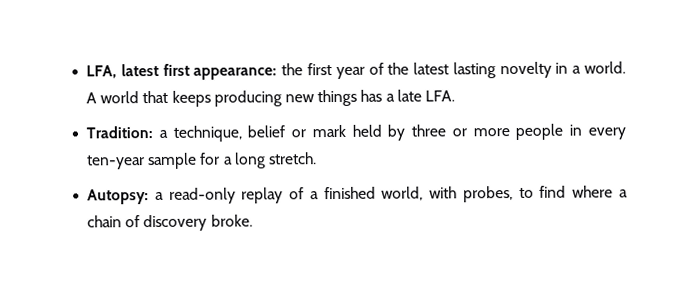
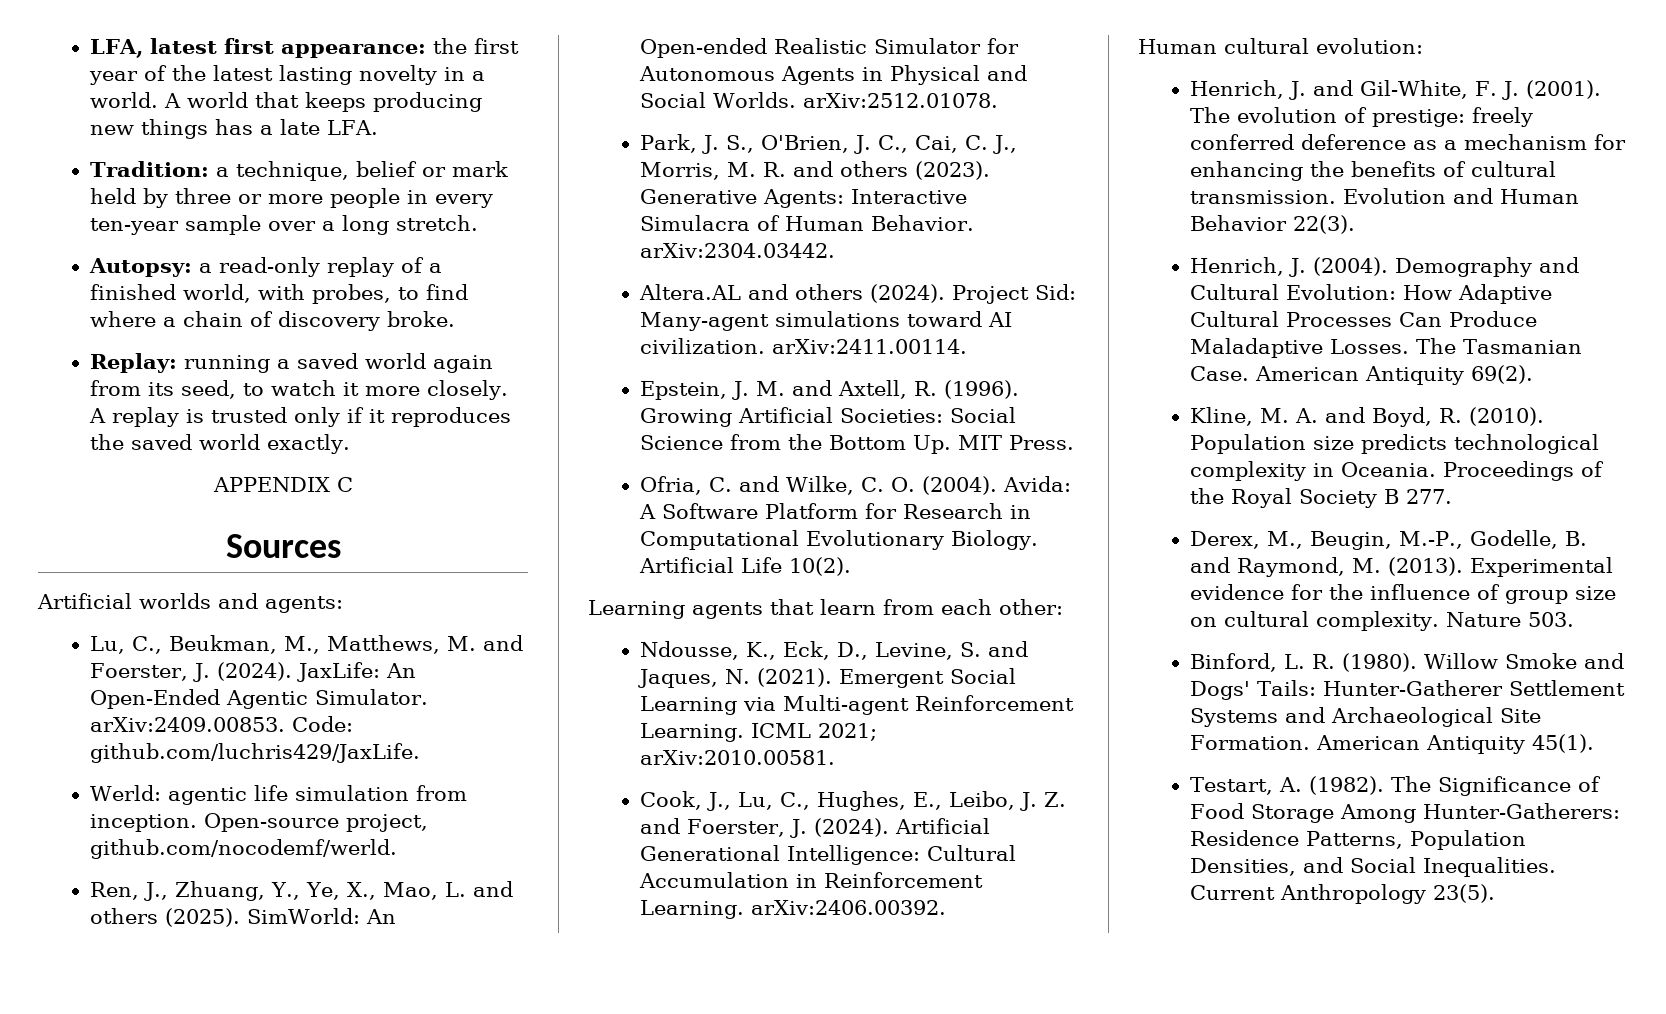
[200,152,221,165] for -> [268,221,317,231] over
(253, 220) none -> [90,353,494,373] [90,380,509,400] [89,407,512,427] [90,434,351,454] [212,477,353,492] [225,534,341,558] [37,593,343,613] [90,635,524,654] [90,662,417,682] [90,689,429,709] [90,716,354,732] [90,743,421,763] [90,785,468,805] [90,813,429,832] [90,839,398,859] [90,881,514,901] [90,908,397,927] [640,38,1020,58] [639,65,1028,85] [640,92,999,108] [640,134,1018,154] [640,161,991,180] [640,189,968,208] [640,215,975,231] [640,243,836,258] [639,284,1077,304] [640,311,1013,331] [640,338,968,354] [640,380,1020,400] [640,407,1017,427] [640,434,1075,454] [640,476,1072,495] [639,503,1032,519] [640,530,1039,550] [639,557,852,576] [588,599,1063,619] [640,641,1029,660] [638,668,1017,688] [640,695,1075,715] [640,723,878,742] [640,750,836,765] [640,791,1067,811] [640,818,991,838] [640,845,1017,865] [639,872,984,888] [640,900,947,919] [1138,38,1423,54] [1190,80,1602,100] [1190,107,1534,127] [1190,134,1627,150] [1190,161,1557,181] [1190,188,1580,204] [1190,215,1356,234] [1190,257,1580,277] [1190,284,1553,304] [1190,311,1538,327] [1190,338,1583,358] [1190,365,1534,385] [1190,407,1545,427] [1190,434,1600,454] [1190,461,1605,481] [1190,488,1453,508] [1190,530,1588,550] [1190,557,1614,577] [1190,584,1617,604] [1190,611,1575,631] [1190,653,1625,672] [1190,680,1626,700] [1190,707,1542,727] [1190,734,1595,754] [1190,776,1602,796] [1190,803,1621,823] [1190,830,1527,850] [1190,857,1557,877] [1190,884,1496,904] // Replay: running a saved world again from its seed, to watch it more closely. A replay is trusted only if it reproduces the saved world exactly. // APPENDIX C // Sources // Artificial worlds and agents: // Lu, C., Beukman, M., Matthews, M. and Foerster, J. (2024). JaxLife: An Open-Ended Agentic Simulator. arXiv:2409.00853. Code: github.com/luchris429/JaxLife. // Werld: agentic life simulation from inception. Open-source project, github.com/nocodemf/werld. // Ren, J., Zhuang, Y., Ye, X., Mao, L. and others (2025). SimWorld: An Open-ended Realistic Simulator for Autonomous Agents in Physical and Social Worlds. arXiv:2512.01078. // Park, J. S., O'Brien, J. C., Cai, C. J., Morris, M. R. and others (2023). Generative Agents: Interactive Simulacra of Human Behavior. arXiv:2304.03442. // Altera.AL and others (2024). Project Sid: Many-agent simulations toward AI civilization. arXiv:2411.00114. // Epstein, J. M. and Axtell, R. (1996). Growing Artificial Societies: Social Science from the Bottom Up. MIT Press. // Ofria, C. and Wilke, C. O. (2004). Avida: A Software Platform for Research in Computational Evolutionary Biology. Artificial Life 10(2). // Learning agents that learn from each other: // Ndousse, K., Eck, D., Levine, S. and Jaques, N. (2021). Emergent Social Learning via Multi-agent Reinforcement Learning. ICML 2021; arXiv:2010.00581. // Cook, J., Lu, C., Hughes, E., Leibo, J. Z. and Foerster, J. (2024). Artificial Generational Intelligence: Cultural Accumulation in Reinforcement Learning. arXiv:2406.00392. // Human cultural evolution: // Henrich, J. and Gil-White, F. J. (2001). The evolution of prestige: freely conferred deference as a mechanism for enhancing the benefits of cultural transmission. Evolution and Human Behavior 22(3). // Henrich, J. (2004). Demography and Cultural Evolution: How Adaptive Cultural Processes Can Produce Maladaptive Losses. The Tasmanian Case. American Antiquity 69(2). // Kline, M. A. and Boyd, R. (2010). Population size predicts technological complexity in Oceania. Proceedings of the Royal Society B 277. // Derex, M., Beugin, M.-P., Godelle, B. and Raymond, M. (2013). Experimental evidence for the influence of group size on cultural complexity. Nature 503. // Binford, L. R. (1980). Willow Smoke and Dogs' Tails: Hunter-Gatherer Settlement Systems and Archaeological Site Formation. American Antiquity 45(1). // Testart, A. (1982). The Significance of Food Storage Among Hunter-Gatherers: Residence Patterns, Population Densities, and Social Inequalities. Current Anthropology 23(5).

